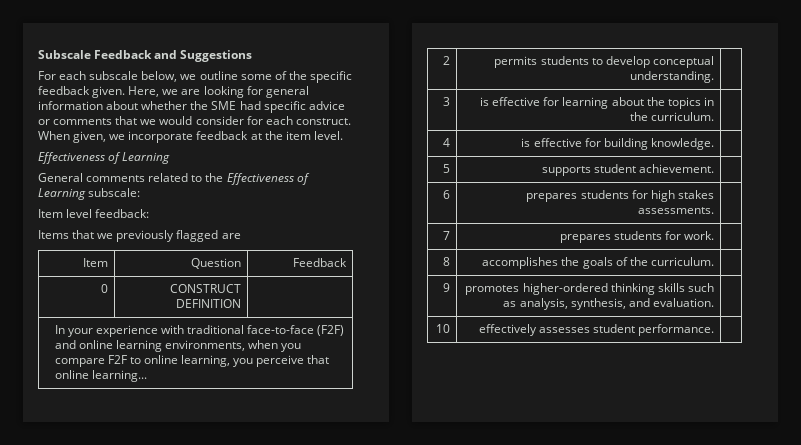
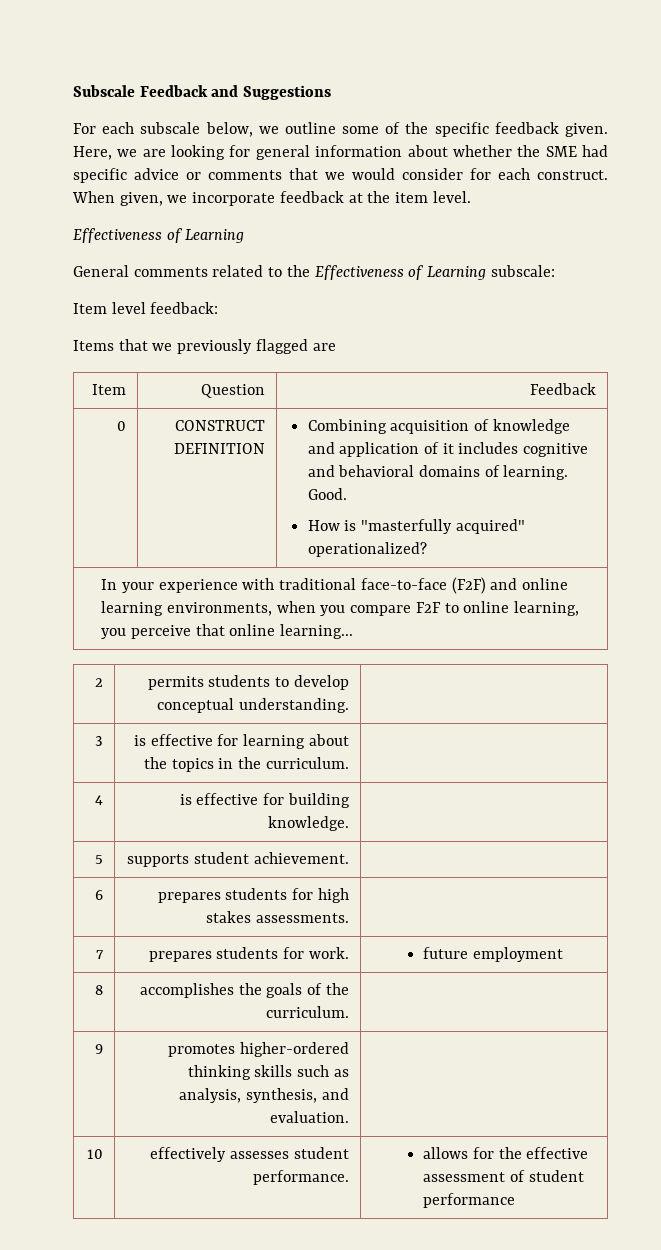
(241, 303) none -> [307,419,570,434] [307,442,589,457] [307,465,569,480] [307,488,347,500] [307,519,525,534] [307,542,427,557] Combining acquisition of knowledge and application of it includes cognitive and behavioral domains of learning. Good. // How is "masterfully acquired" operationalized?
(714, 235) none -> [423,947,564,962] future employment
(714, 330) none -> [423,1147,589,1159] [423,1170,584,1182] [423,1193,516,1208] allows for the effective assessment of student performance

